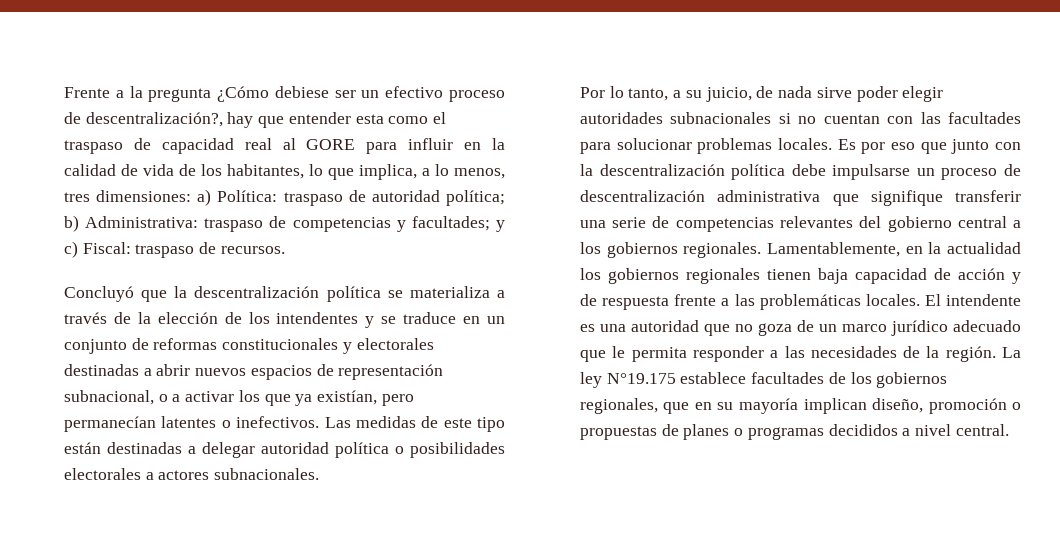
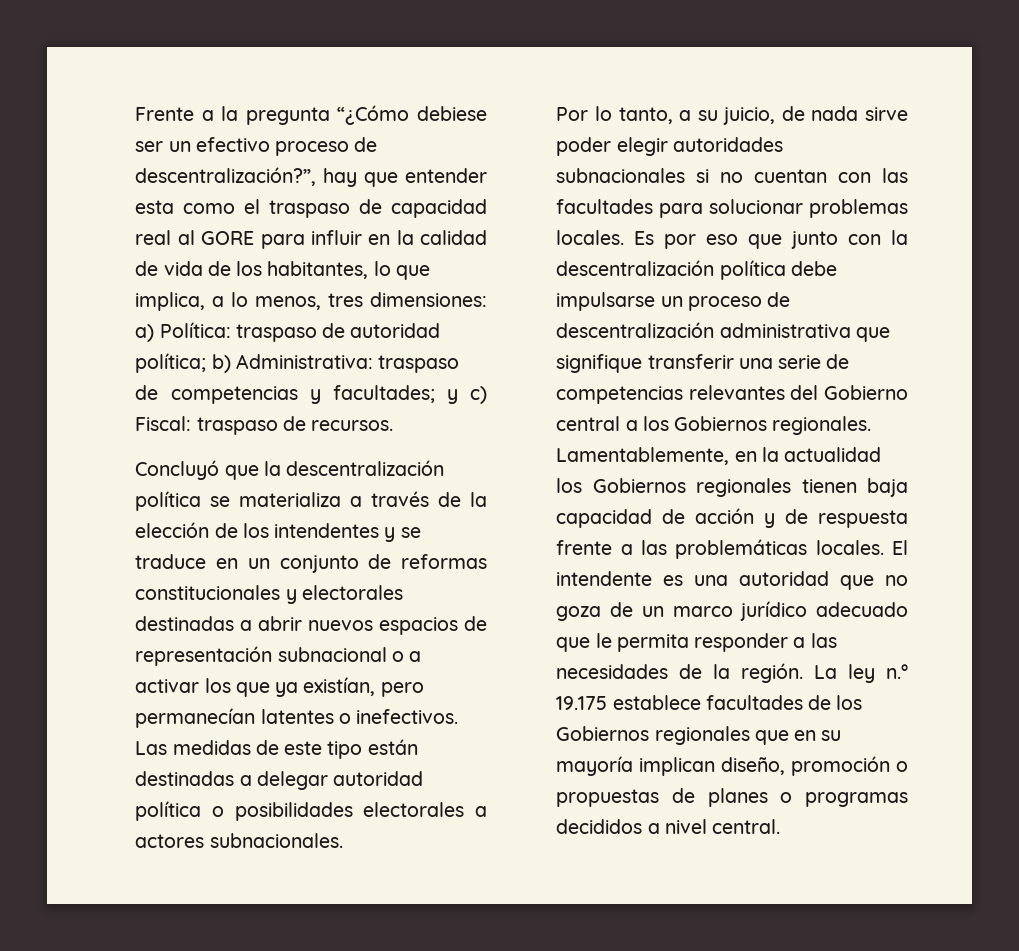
[217,86,270,102] ¿Cómo -> [337,105,410,125] “¿Cómo
[85,112,223,127] descentralización?, -> [135,167,317,186] descentralización?”,
[63,390,154,405] subnacional, -> [277,647,387,662] subnacional
[887,216,952,232] gobierno -> [824,385,908,400] Gobierno
[606,242,678,258] gobiernos -> [674,416,768,431] Gobiernos
[607,268,679,284] gobiernos -> [592,478,686,493] Gobiernos
[606,373,676,384] N°19.175 -> [885,664,908,679] [556,696,608,710] n.° 19.175
[876,372,948,388] [579,398,658,414] gobiernos regionales, -> [556,726,750,745] Gobiernos regionales

